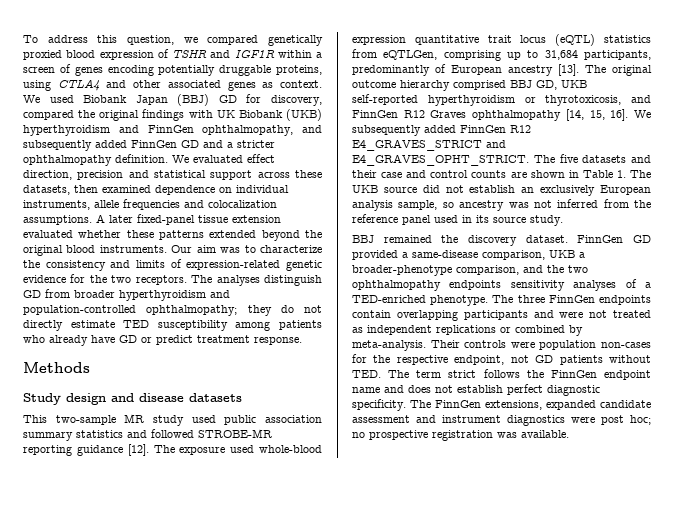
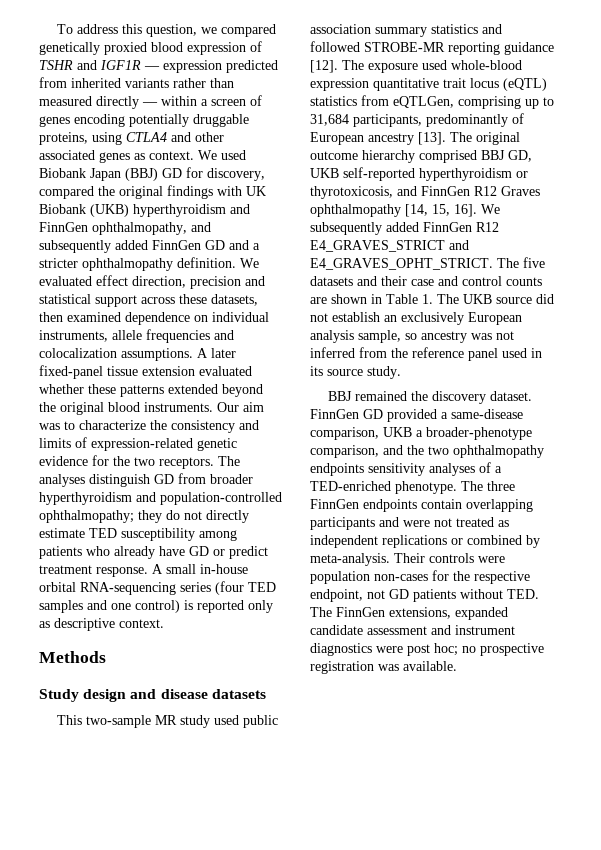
(275, 54) none -> [144,60,278,73] [39,77,234,88] [39,96,158,109] — expression predicted from inherited variants rather than measured directly —
(302, 341) none -> [152,564,248,574] [39,581,276,595] [39,600,273,613] [39,618,164,631] A small in-house orbital RNA-sequencing series (four TED samples and one control) is reported only as descriptive context.
[416,369,651,380] [352,384,600,396] [352,399,431,411] term strict follows the FinnGen endpoint name and does not establish perfect diagnostic specificity. The -> (332, 612) none

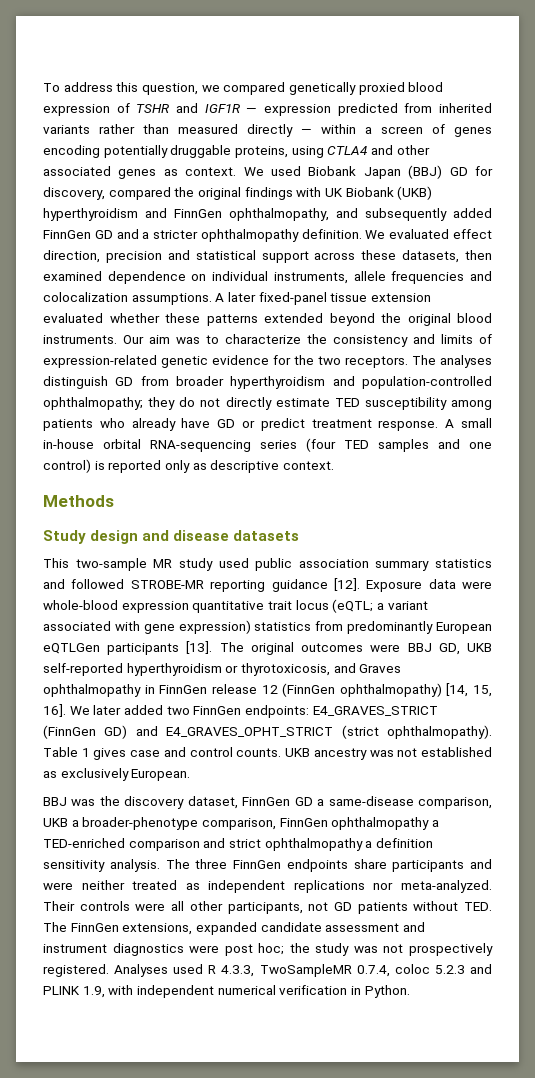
[342,60,447,73] The exposure used -> [366,579,492,592] Exposure data were
[503,78,547,91] [310,95,554,109] [310,113,524,127] [310,132,520,145] [310,150,477,163] (eQTL) statistics from eQTLGen, comprising up to 31,684 participants, predominantly of European ancestry [13]. The original outcome hierarchy comprised -> [332,599,428,613] [43,620,492,634] [43,641,401,655] (eQTL; a variant associated with gene expression) statistics from predominantly European eQTLGen participants [13]. The original outcomes were
[421,186,540,196] [310,204,500,217] [310,222,499,235] [310,240,469,252] [310,257,545,270] [310,276,542,286] [310,294,554,304] [310,312,522,325] [310,330,514,343] [310,347,542,361] [310,366,401,379] [328,391,408,401] FinnGen R12 Graves ophthalmopathy [14, 15, 16]. We subsequently added FinnGen R12 E4_GRAVES_STRICT and E4_GRAVES_OPHT_STRICT. The five datasets and their case and control counts are shown in Table 1. The UKB source did not establish an exclusively European analysis sample, so ancestry was not inferred from the reference panel used in its source study. // BBJ remained -> [359,664,402,673] [43,683,492,697] [43,704,438,718] [43,725,492,739] [43,747,492,760] [43,768,191,781] [43,797,96,806] Graves ophthalmopathy in FinnGen release 12 (FinnGen ophthalmopathy) [14, 15, 16]. We later added two FinnGen endpoints: E4_GRAVES_STRICT (FinnGen GD) and E4_GRAVES_OPHT_STRICT (strict ophthalmopathy). Table 1 gives case and control counts. UKB ancestry was not established as exclusively European. // BBJ was
[490,391,533,401] [310,409,437,422] dataset. FinnGen GD provided -> [187,796,313,809] dataset, FinnGen GD
[383,445,544,458] [310,462,502,476] [310,481,457,494] and the two ophthalmopathy endpoints sensitivity analyses of a TED-enriched phenotype. -> [279,817,439,830] [43,838,433,851] [43,859,160,872] FinnGen ophthalmopathy a TED-enriched comparison and strict ophthalmopathy a definition sensitivity analysis.
[421,499,533,512] contain overlapping -> [353,859,387,869] share
[434,518,452,527] not -> [81,880,125,890] neither
[451,535,540,548] [310,553,505,566] [310,570,530,584] [310,589,363,602] or combined by meta-analysis. Their controls were population non-cases for the respective endpoint, -> [373,880,492,893] [43,901,303,914] nor meta-analyzed. Their controls were all other participants,
[462,643,544,656] [310,661,457,674] no prospective registration was available. -> [289,943,493,956] [43,964,492,977] [43,985,410,998] the study was not prospectively registered. Analyses used R 4.3.3, TwoSampleMR 0.7.4, coloc 5.2.3 and PLINK 1.9, with independent numerical verification in Python.

